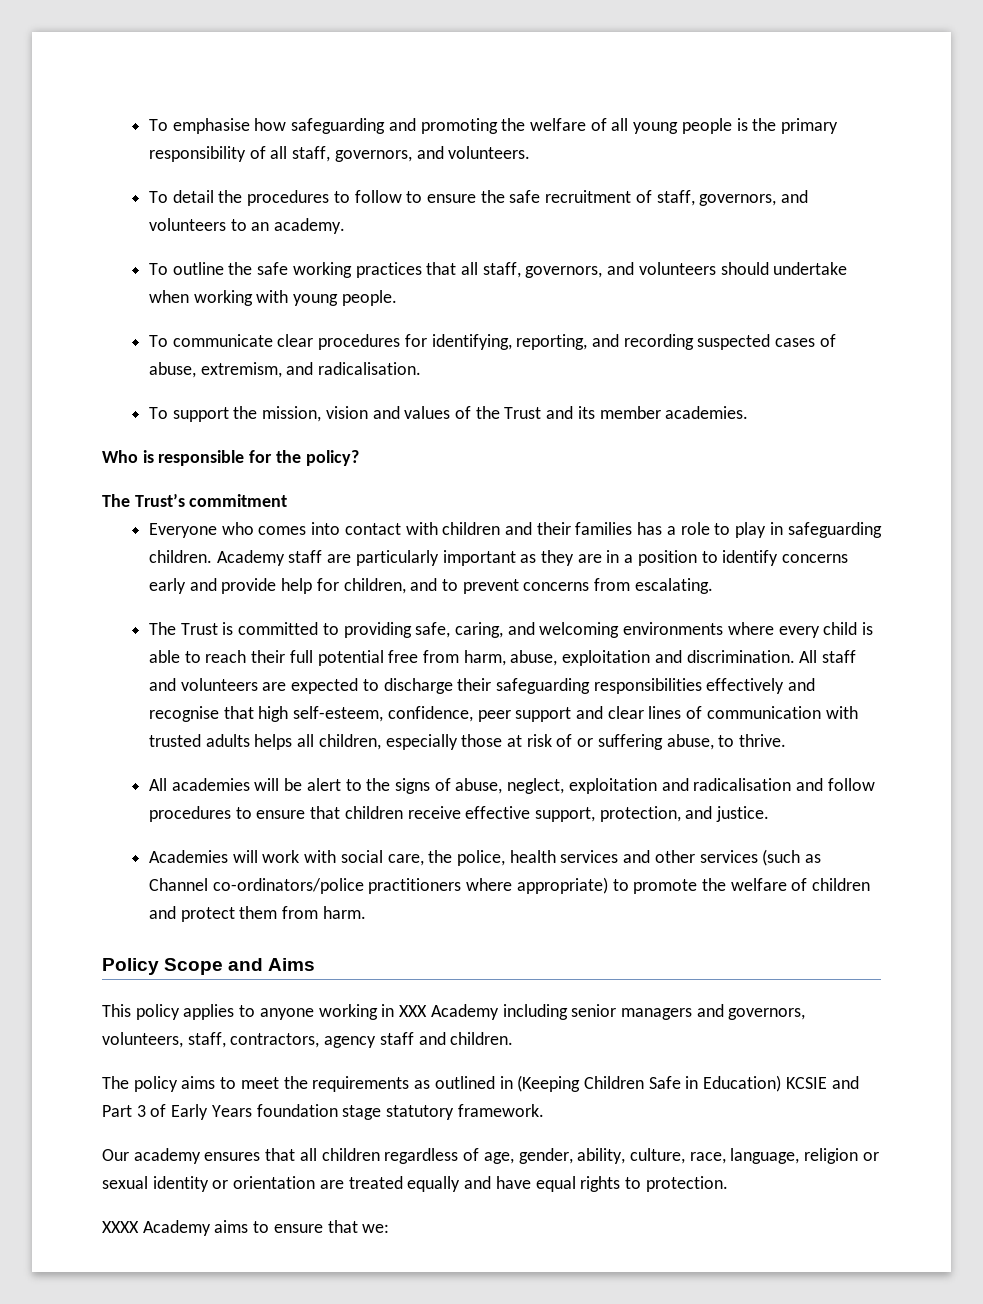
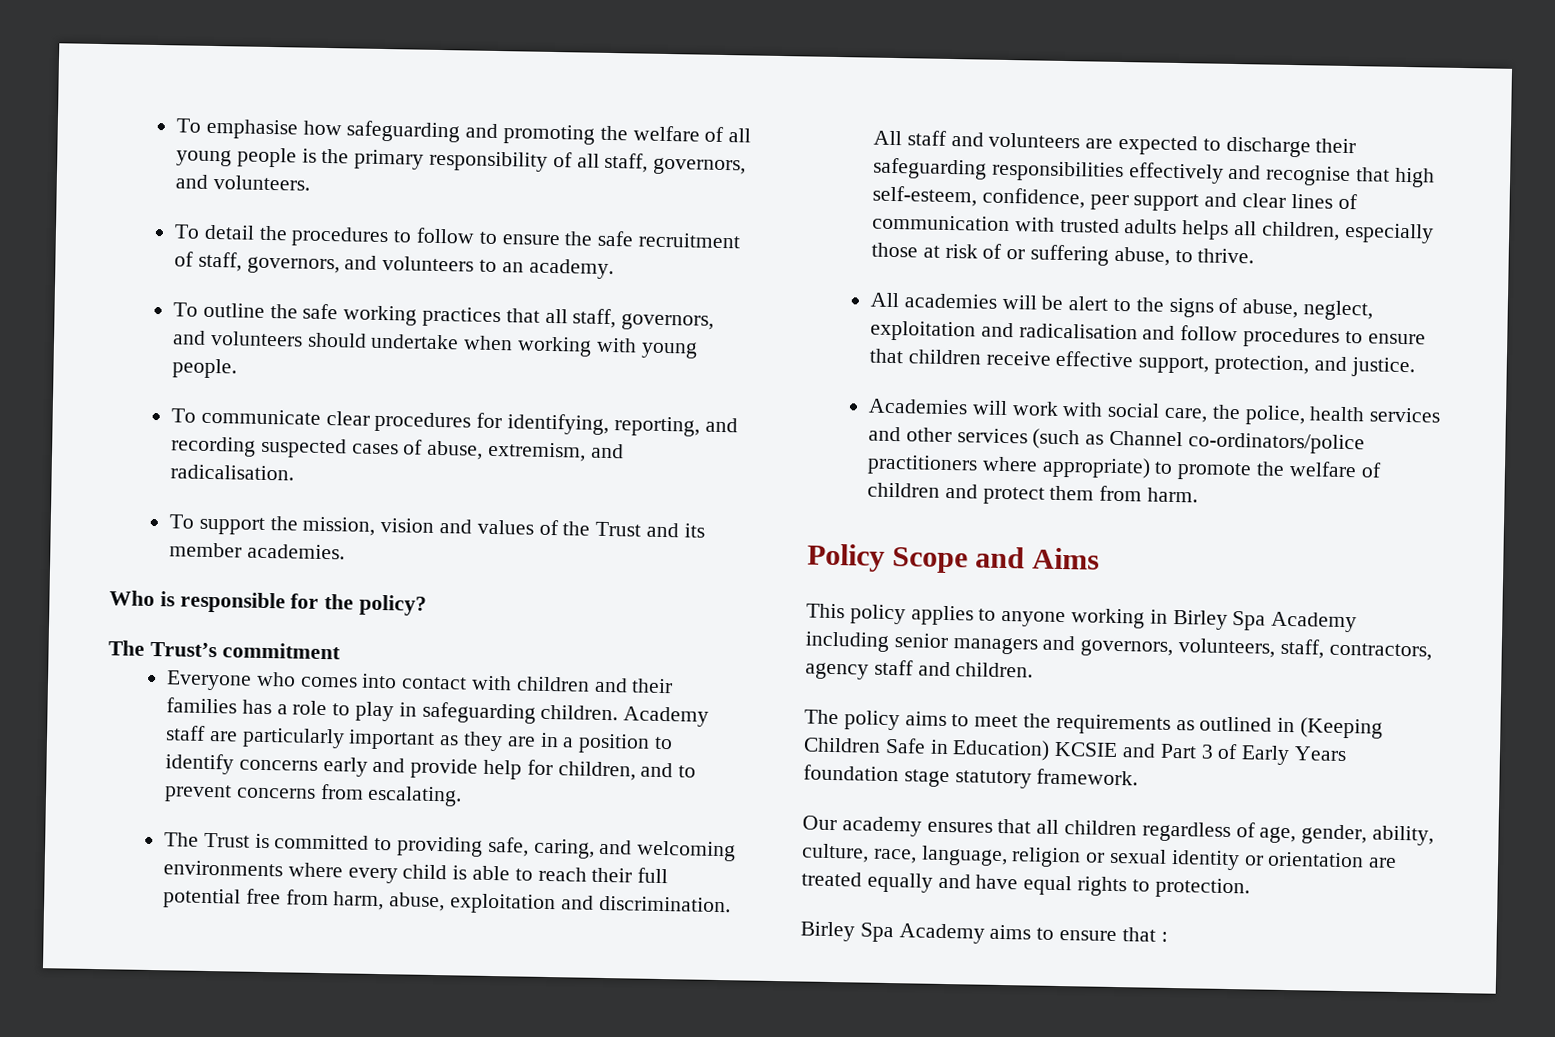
[399,1005,428,1017] XXX -> [1172,609,1267,631] Birley Spa
[102,1221,139,1233] XXXX -> [800,921,894,943] Birley Spa
[362,1224,390,1233] we: -> [1160,931,1168,942] :

